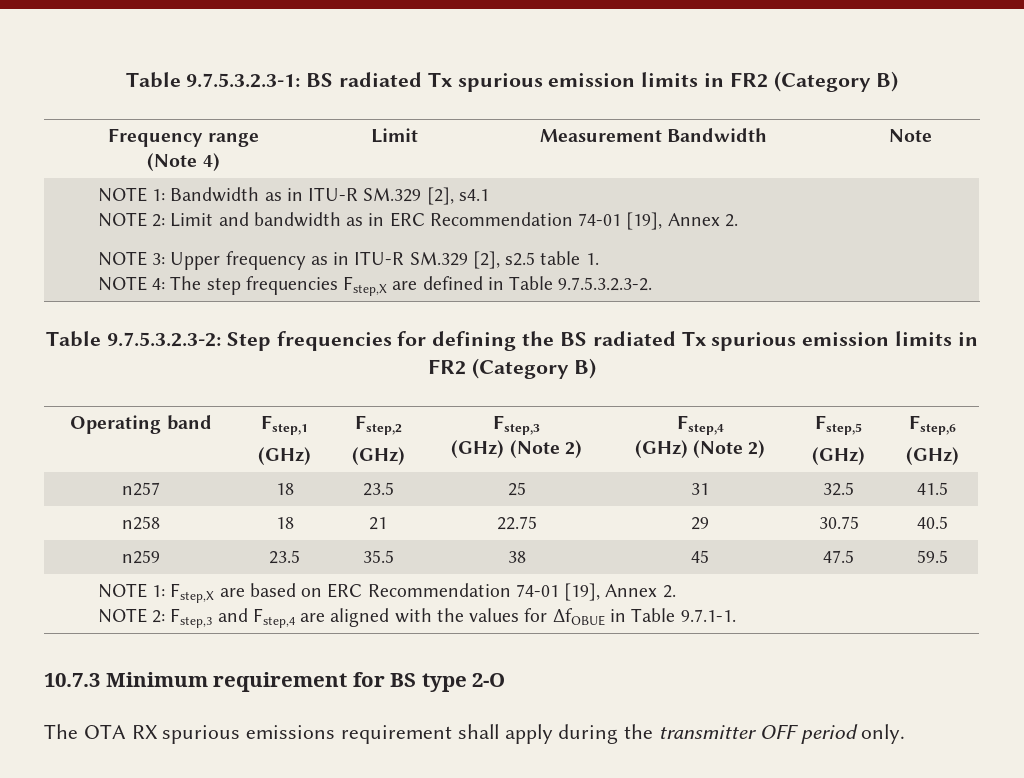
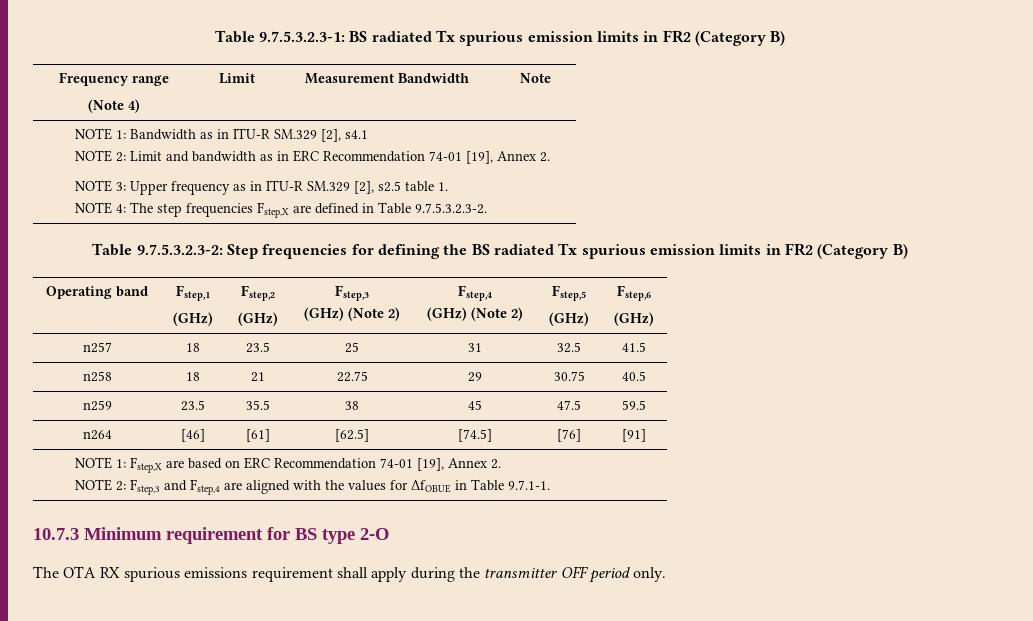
(948, 556) none -> [82,430,112,440] [181,429,205,442] [246,429,270,442] [335,429,369,442] [458,429,492,442] [557,429,581,442] [622,429,646,442] // n264 | [46] | [61] | [62.5] | [74.5] | [76] | [91]

